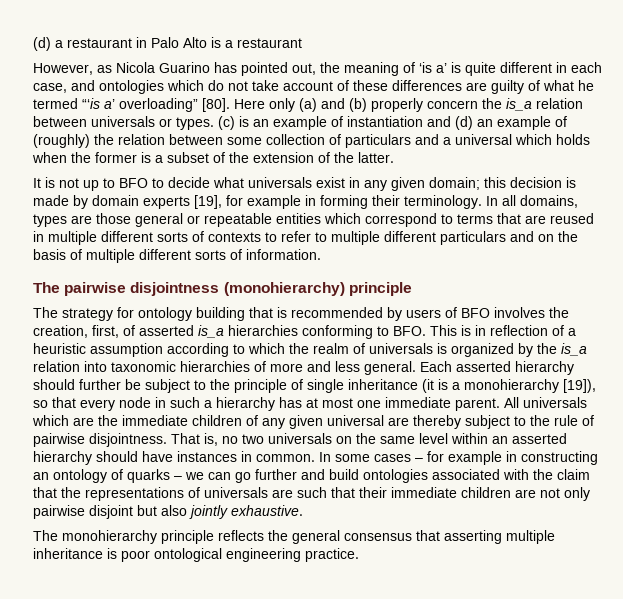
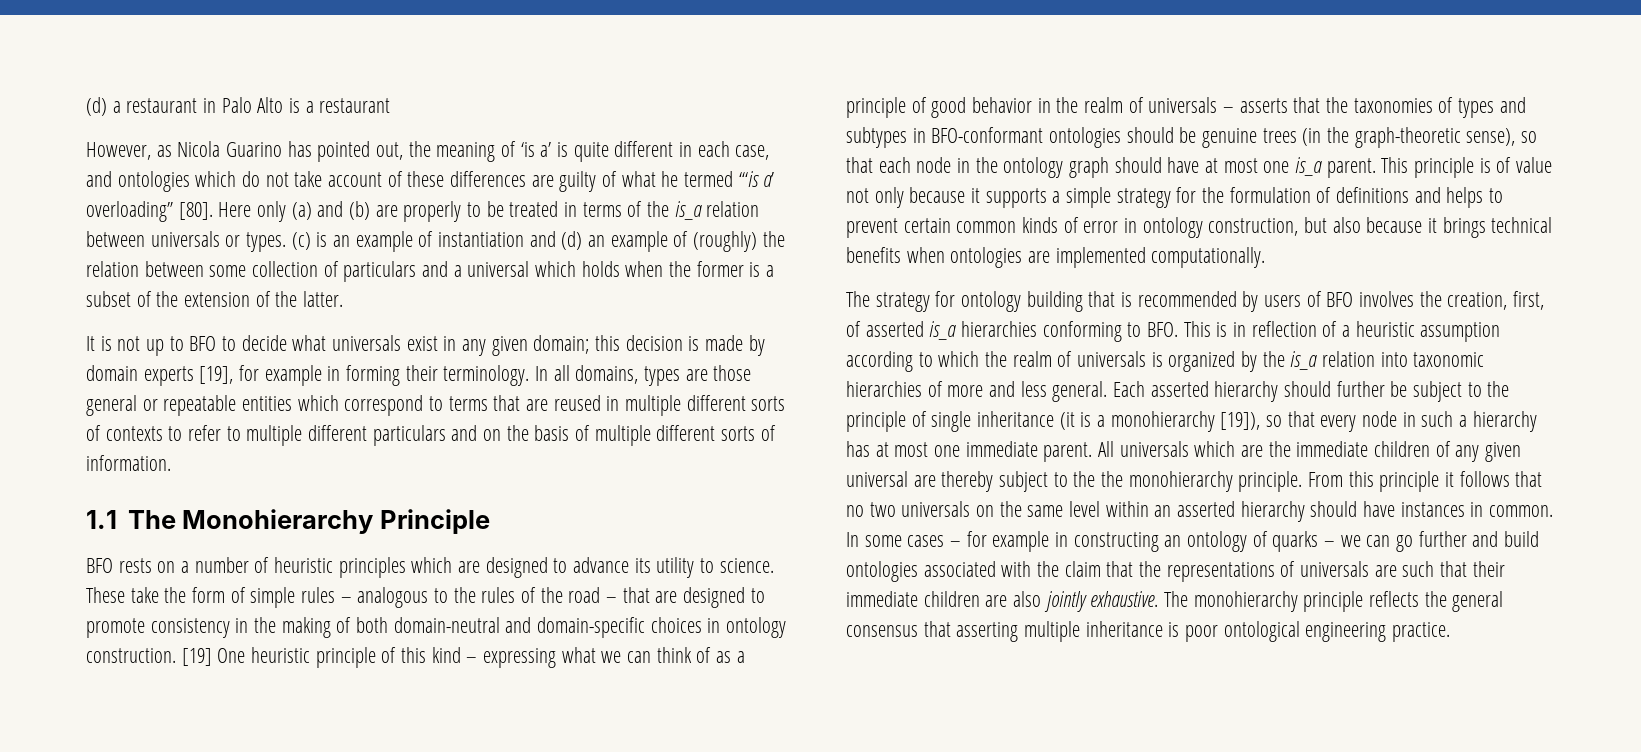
[371,98,478,112] properly concern -> [375,201,643,222] are properly to be treated in terms of
[33,282,412,296] The pairwise disjointness (monohierarchy) principle -> [86,509,491,534] [86,557,774,578] [86,587,765,608] [86,617,787,638] [86,647,745,668] [846,97,1526,118] [846,127,1538,148] [846,157,1553,178] [846,187,1504,208] [846,217,1553,238] [846,247,1266,268] 1.1 The Monohierarchy Principle // BFO rests on a number of heuristic principles which are designed to advance its utility to science. These take the form of simple rules – analogous to the rules of the road – that are designed to promote consistency in the making of both domain-neutral and domain-specific choices in ontology construction. [19] One heuristic principle of this kind – expressing what we can think of as a principle of good behavior in the realm of universals – asserts that the taxonomies of types and subtypes in BFO-conformant ontologies should be genuine trees (in the graph-theoretic sense), so that each node in the ontology graph should have at most one is_a parent. This principle is of value not only because it supports a simple strategy for the formulation of definitions and helps to prevent certain common kinds of error in ontology construction, but also because it brings technical benefits when ontologies are implemented computationally.
[554,415,594,426] [33,433,218,447] rule of pairwise disjointness. That is, -> [1101,471,1543,492] the monohierarchy principle. From this principle it follows that
[540,487,590,501] [33,505,157,519] not only pairwise disjoint but -> (1008, 601) none
(303, 510) // -> (1159, 599) none

